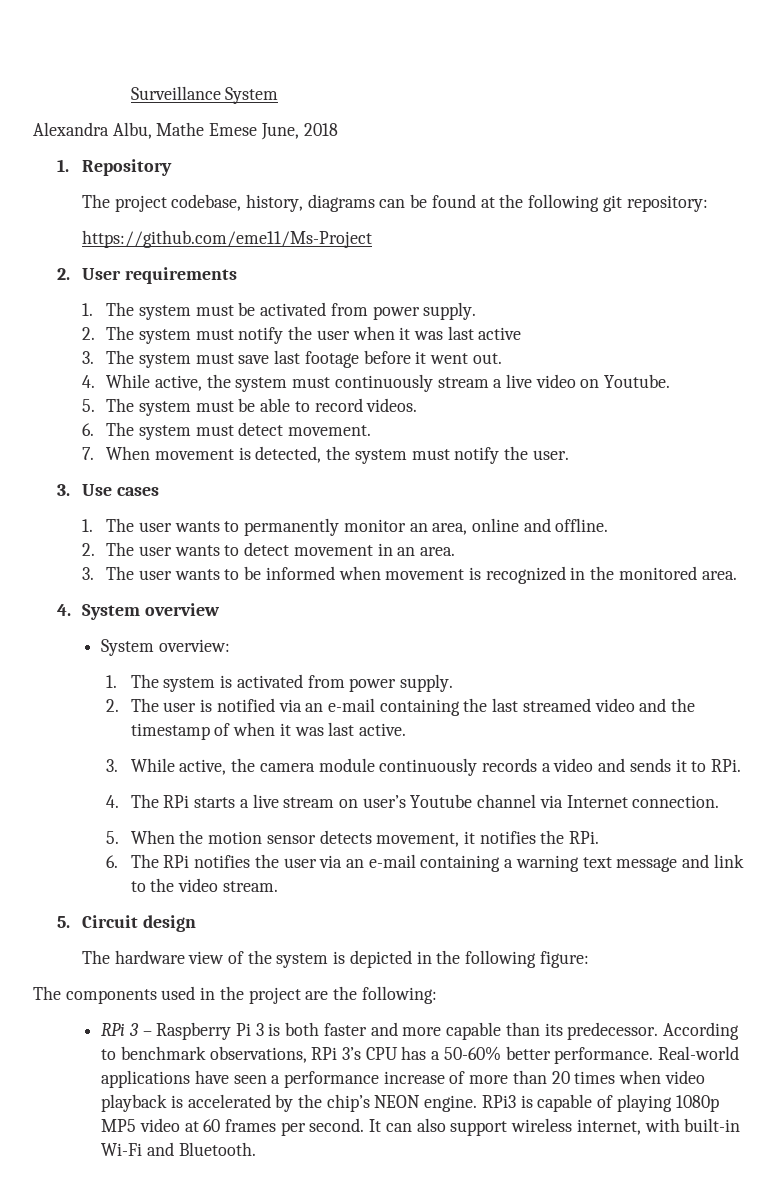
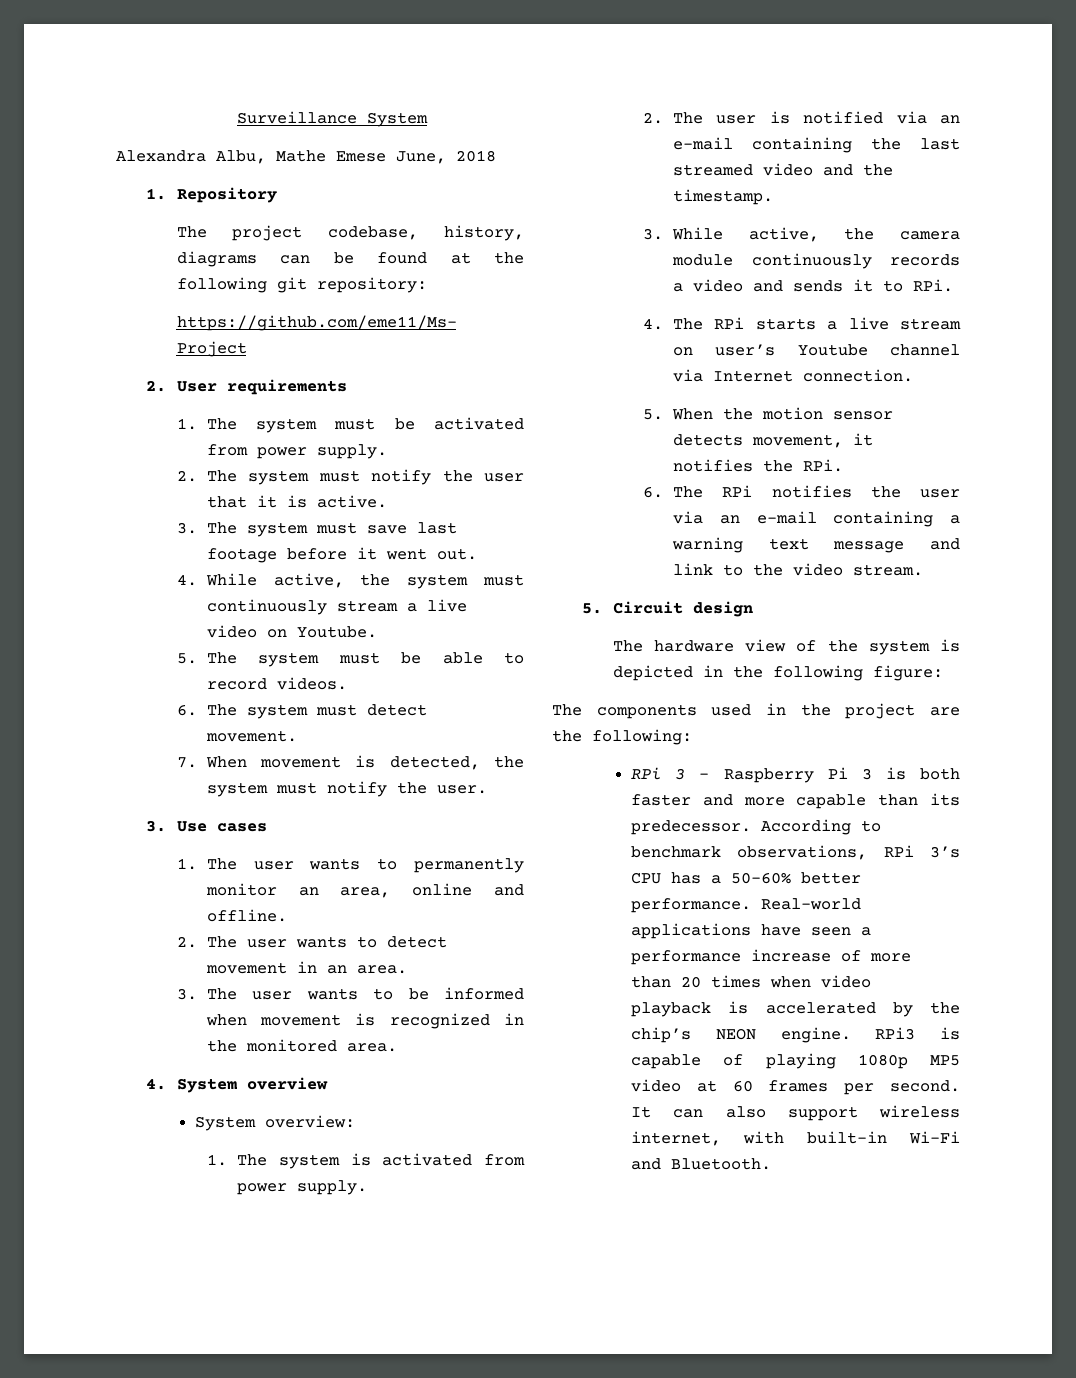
[352,326,522,340] when it was last active -> [206,495,387,508] that it is active.
[130,722,406,740] timestamp of when it was last active. -> [672,189,773,205] timestamp.

